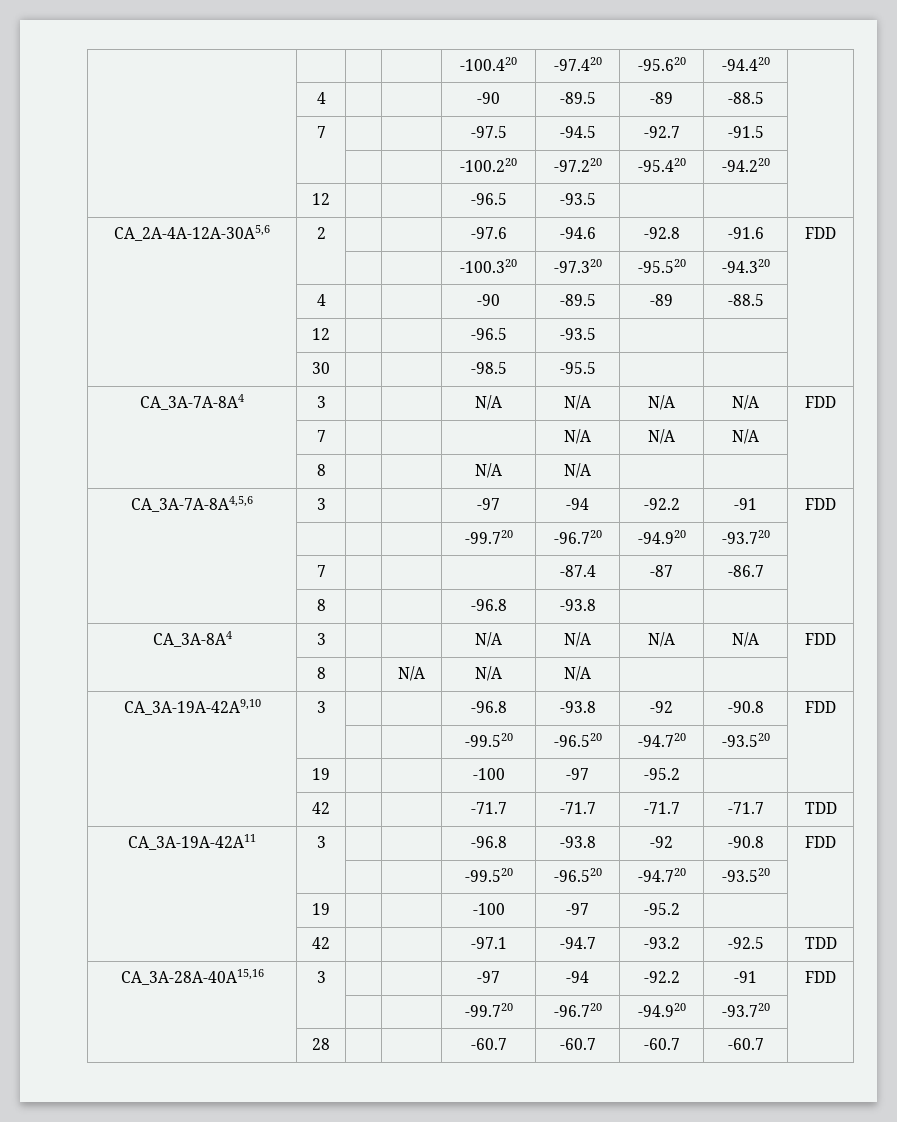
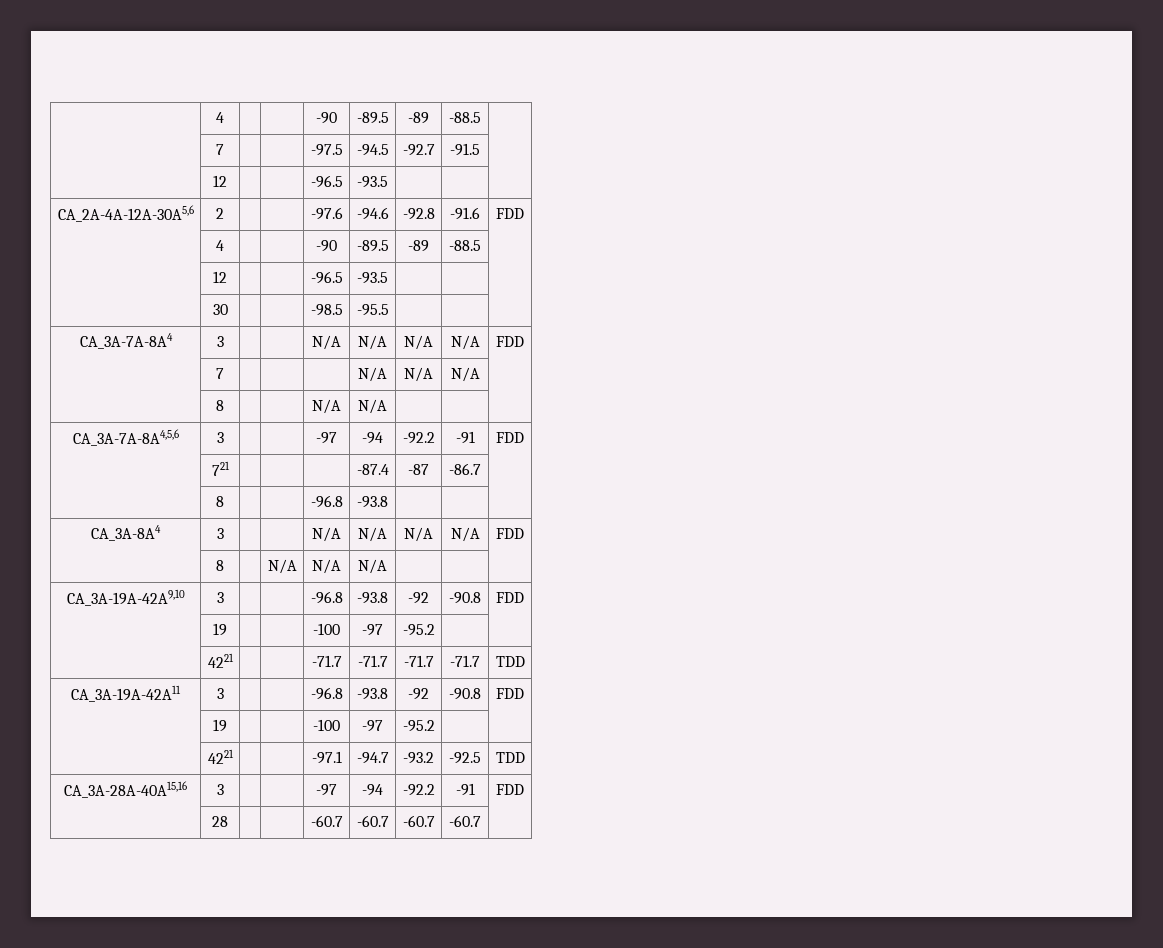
[460,57,517,71] [553,57,602,71] [637,57,686,71] [721,57,770,71] | | | | -100.420 | -97.420 | -95.620 | -94.420 | // | -> (216, 117) |
[460,158,517,172] [553,158,602,172] [637,158,686,172] [721,158,770,172] // | | | | -100.220 | -97.220 | -95.420 | -94.220 | -> (480, 149) none
[460,259,517,273] [553,259,602,273] [637,259,686,273] [721,259,770,273] // | | | | -100.320 | -97.320 | -95.520 | -94.320 | -> (524, 213) none
[464,530,513,544] [553,530,602,544] [637,530,686,544] [721,530,770,544] [316,565,326,577] | | | -99.720 | -96.720 | -94.920 | -93.720 | // | 7 -> [211,461,230,476] 721
[464,733,513,747] [553,733,602,747] [637,733,686,747] [721,733,770,747] [312,768,330,780] [472,768,505,780] [566,768,589,780] [643,768,680,780] [312,802,330,814] // | | | | -99.520 | -96.520 | -94.720 | -93.520 | // | 19 | | | -100 | -97 | -95.2 | | // | 42 -> [213,623,227,636] [313,623,340,635] [362,624,383,636] [402,624,435,636] [207,653,234,668] // | 19 | | | -100 | -97 | -95.2 | | // | 4221
[464,868,513,882] [553,868,602,882] [637,868,686,882] [721,868,770,882] [312,903,330,915] [472,903,505,915] [566,903,589,915] [643,903,680,915] [312,937,330,949] // | | | | -99.520 | -96.520 | -94.720 | -93.520 | // | 19 | | | -100 | -97 | -95.2 | | // | 42 -> [213,719,227,732] [313,719,340,731] [362,720,383,732] [402,720,435,732] [207,749,234,764] // | 19 | | | -100 | -97 | -95.2 | | // | 4221
[464,1003,513,1017] [553,1003,602,1017] [637,1003,686,1017] [721,1003,770,1017] // | | | | -99.720 | -96.720 | -94.920 | -93.720 | -> (524, 789) none

